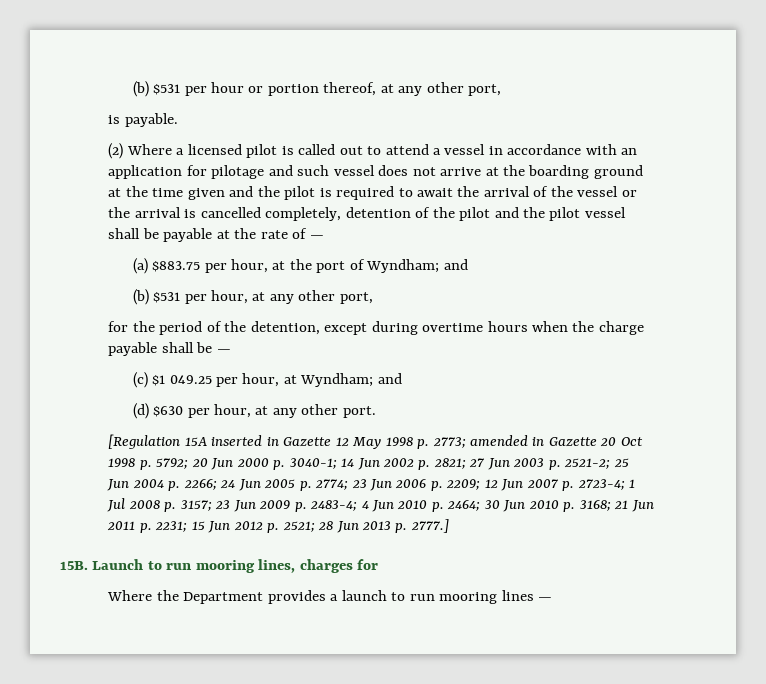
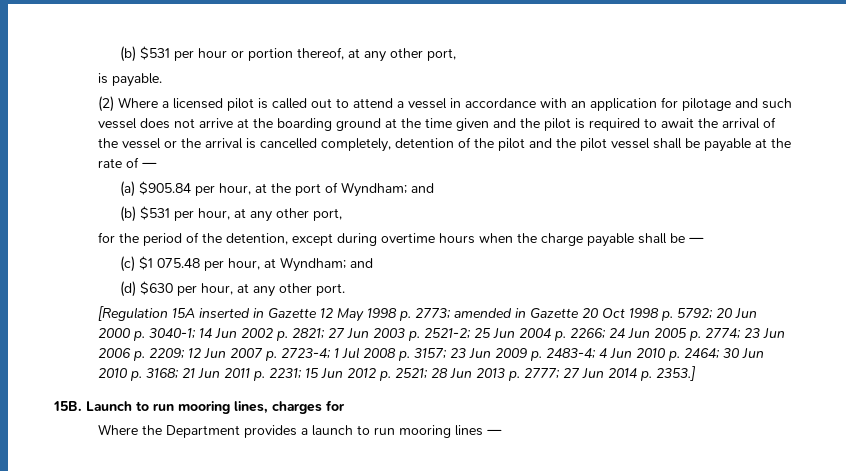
[152,261,201,272] $883.75 -> [138,181,191,195] $905.84
[169,375,212,384] 049.25 -> [156,258,200,268] 075.48
[410,519,449,533] 2777.] -> [523,366,696,381] 2777; 27 Jun 2014 p. 2353.]

